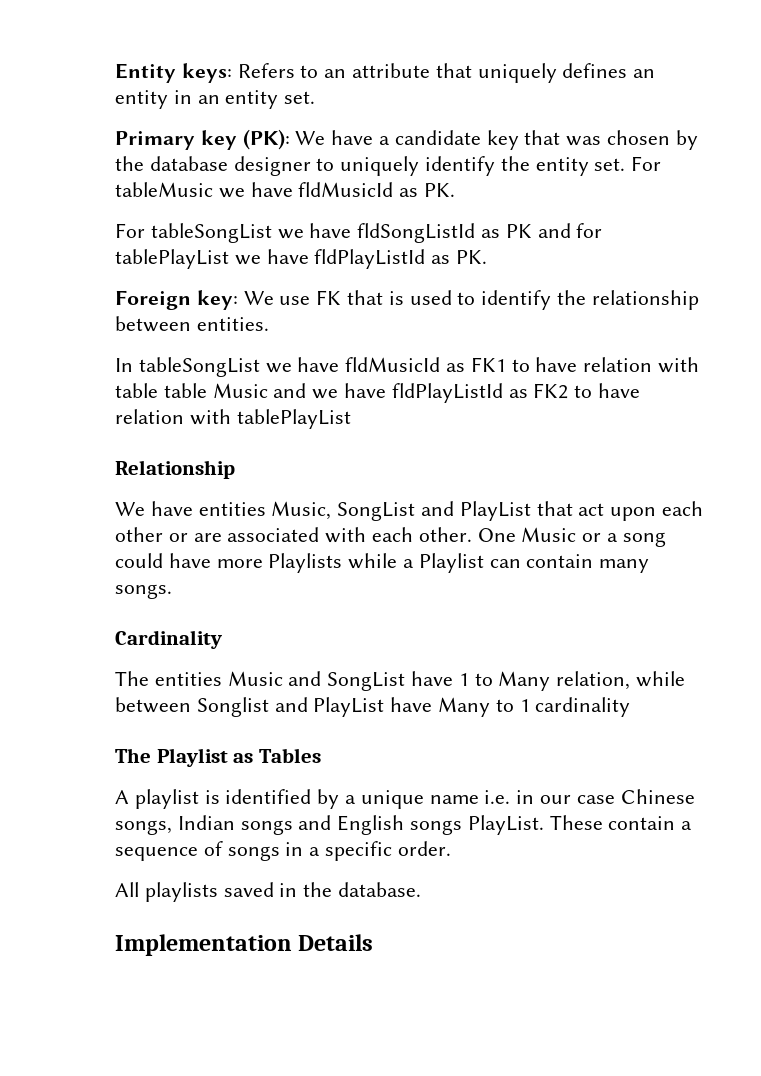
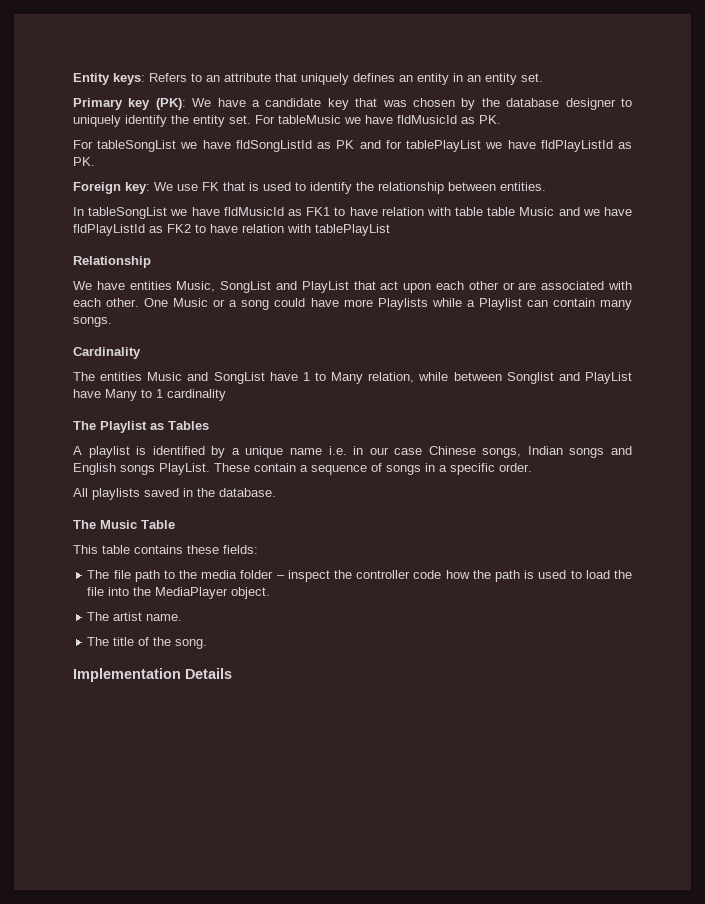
(422, 889) none -> [73,520,175,529] [73,545,258,554] [87,570,633,582] [87,587,271,599] [87,612,183,621] [87,637,208,649] // The Music Table // This table contains these fields: // The file path to the media folder – inspect the controller code how the path is used to load the file into the MediaPlayer object. // The artist name. // The title of the song.

